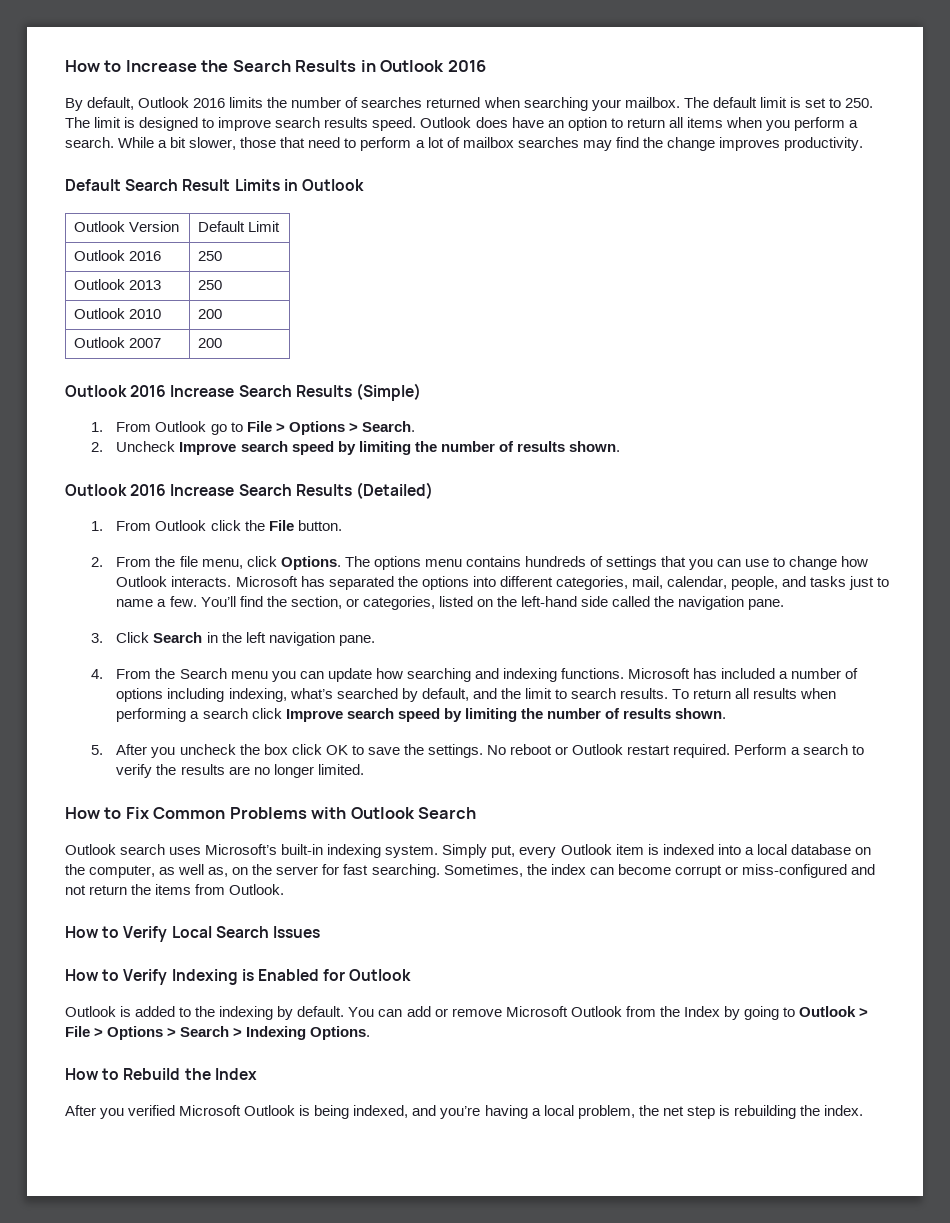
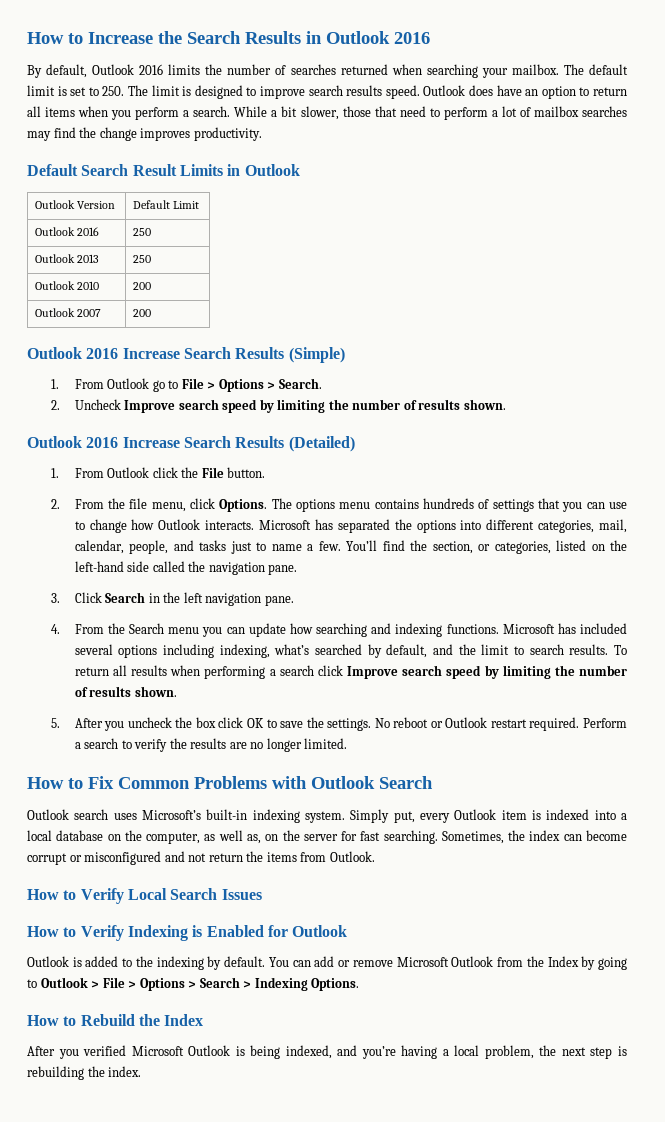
[779,668,859,679] a number of -> [74,644,113,655] several
[741,864,847,878] miss-configured -> [84,851,162,865] misconfigured
[662,1106,684,1116] net -> [561,1047,586,1056] next

